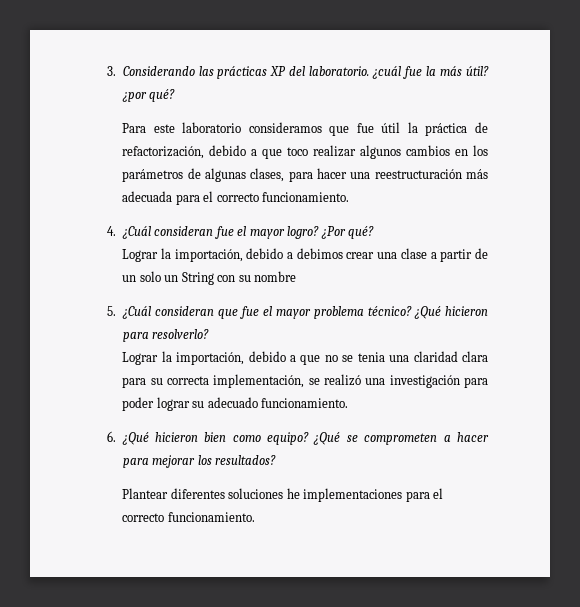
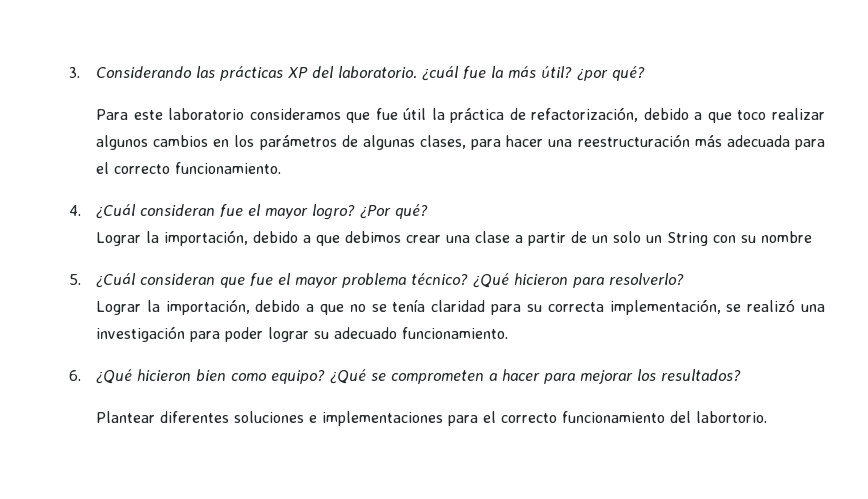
(294, 255) none -> [315,235,340,246] que
[357,351,489,362] tenia una claridad clara -> [392,299,486,312] tenía claridad
[286,488,300,499] he -> [308,415,317,423] e
[167,512,255,522] funcionamiento. -> [561,411,767,423] funcionamiento del labortorio.

